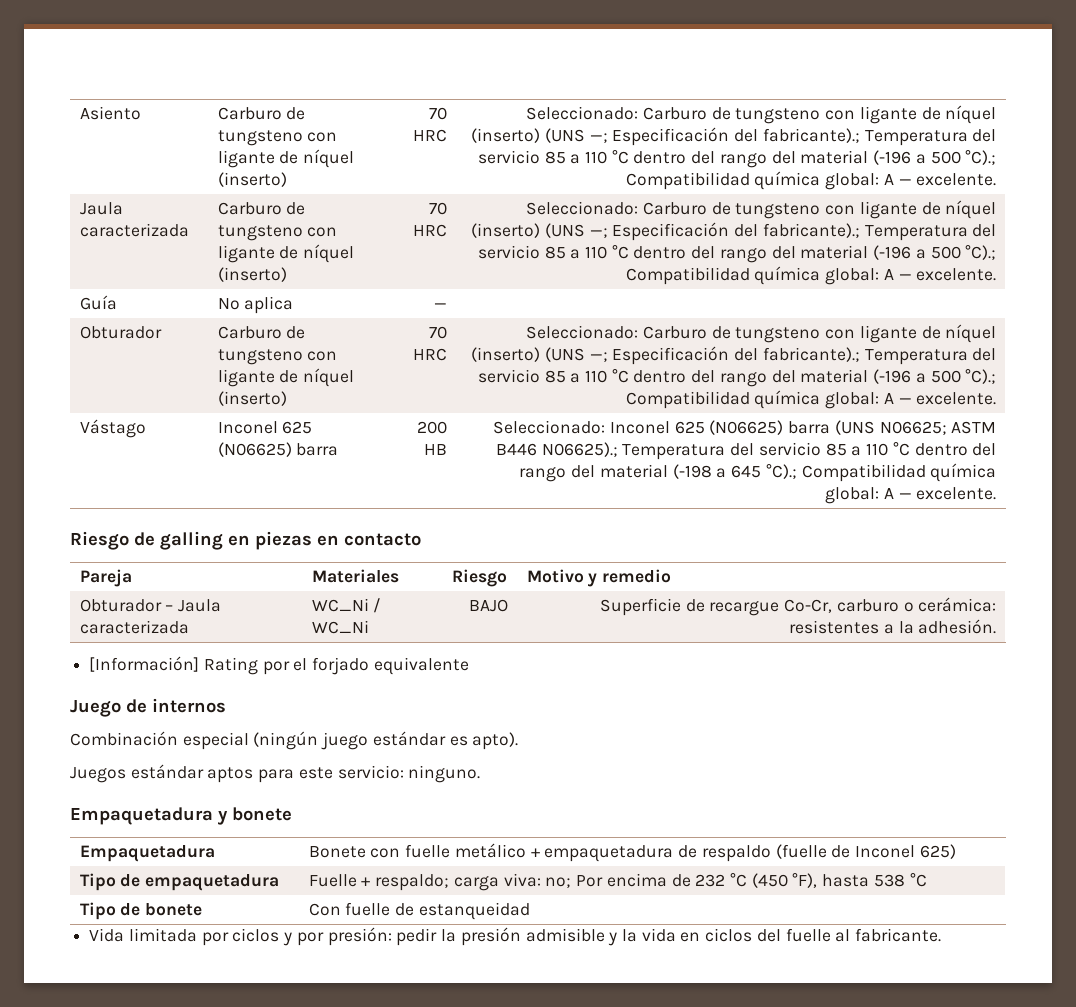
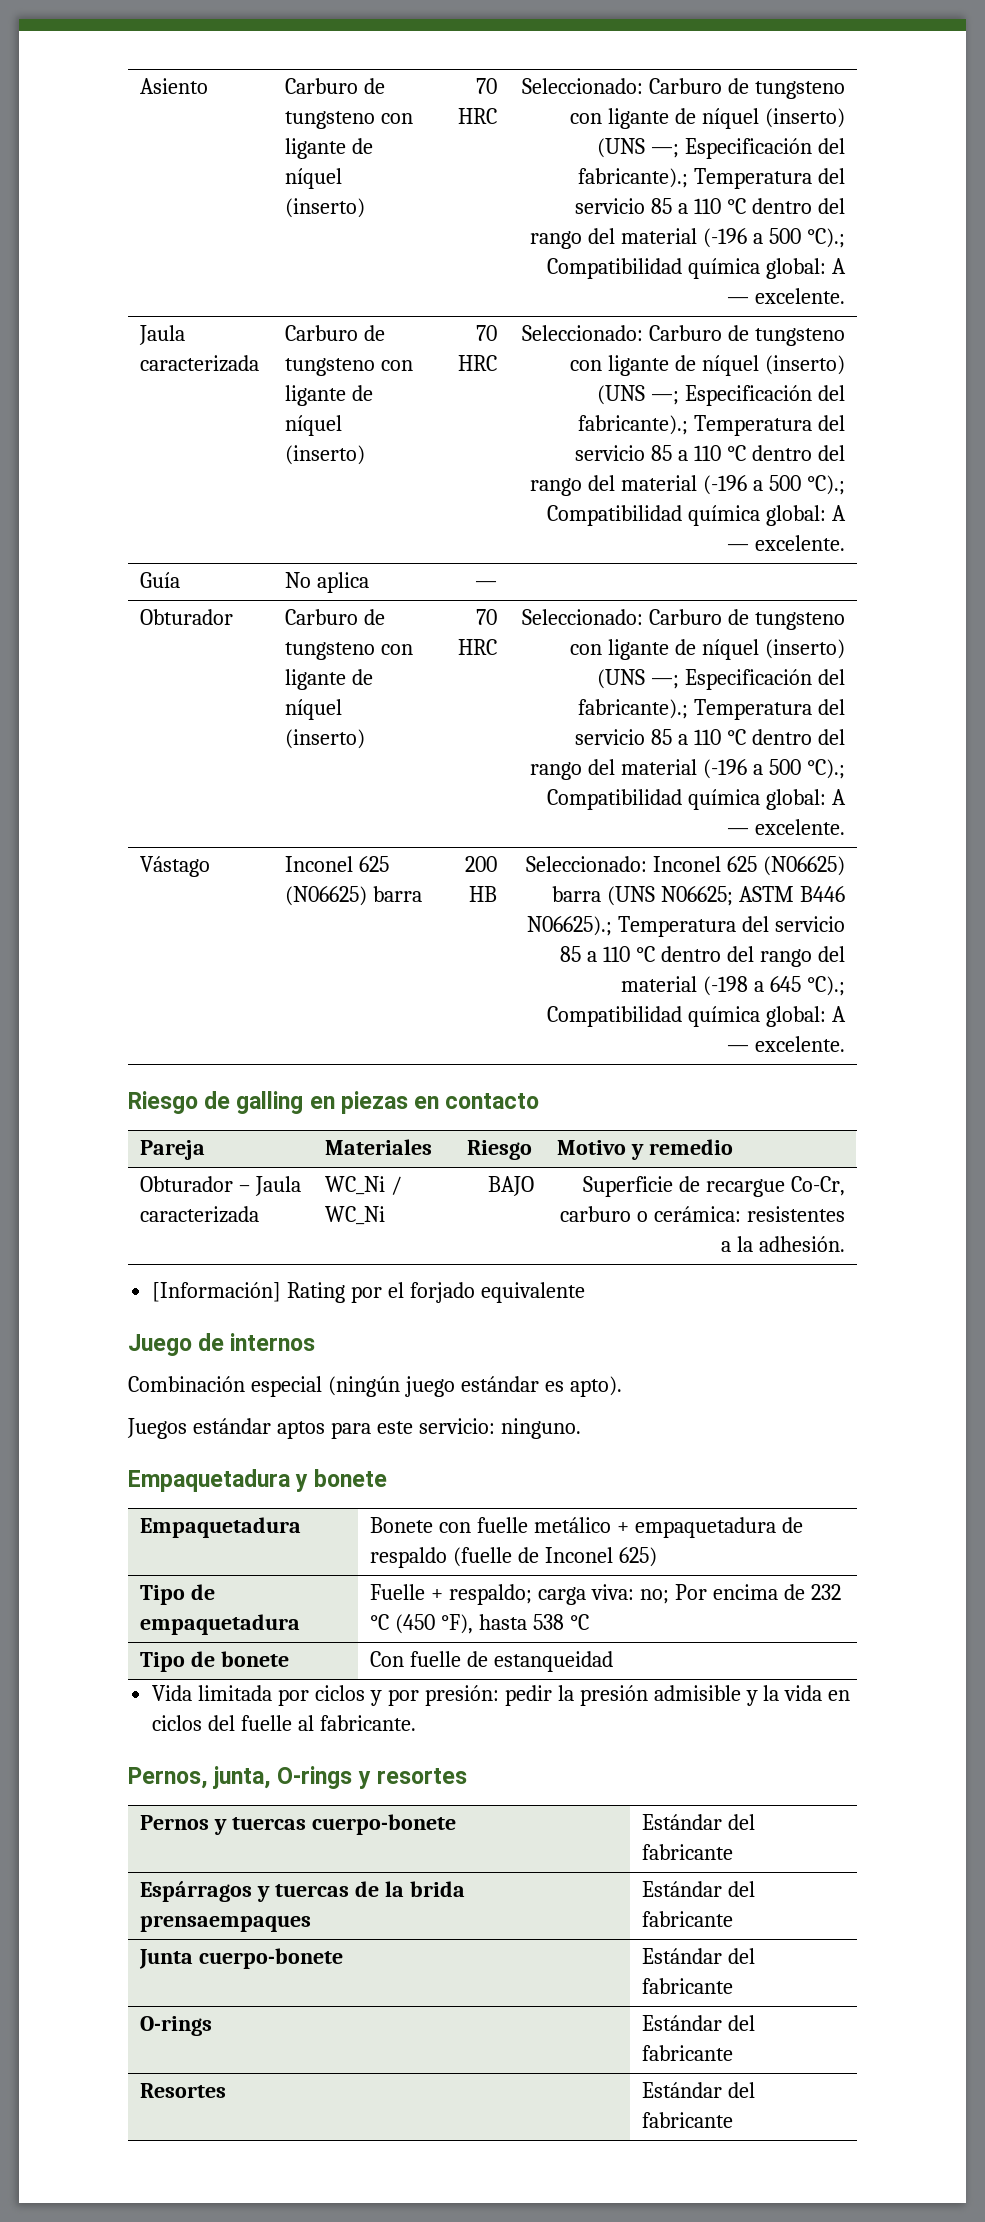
(942, 935) none -> [128,1766,467,1789] [140,1814,456,1835] [642,1814,756,1830] [642,1844,734,1860] [140,1881,465,1902] [140,1915,312,1932] [642,1881,756,1897] [642,1911,734,1927] [139,1948,344,1969] [642,1948,756,1964] [642,1978,734,1994] [140,2016,213,2036] [642,2015,756,2031] [642,2045,734,2061] [140,2083,227,2098] [642,2082,756,2098] [642,2112,734,2128] // Pernos, junta, O-rings y resortes // Pernos y tuercas cuerpo-bonete | Estándar del fabricante // Espárragos y tuercas de la brida prensaempaques | Estándar del fabricante // Junta cuerpo-bonete | Estándar del fabricante // O-rings | Estándar del fabricante // Resortes | Estándar del fabricante

